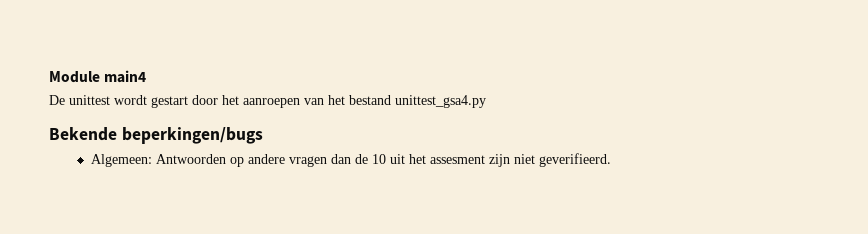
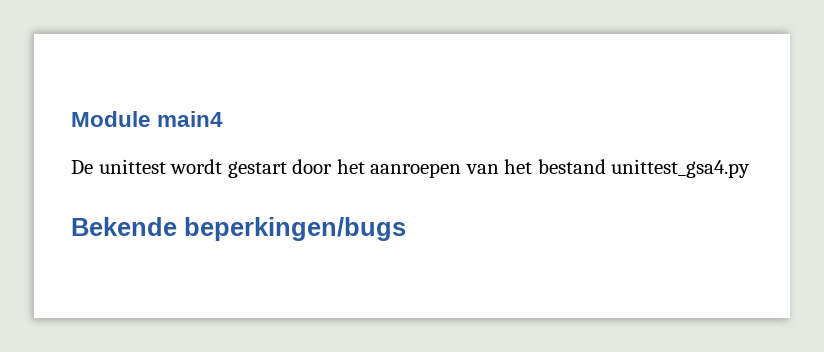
[90,153,611,167] // Algemeen: Antwoorden op andere vragen dan de 10 uit het assesment zijn niet geverifieerd. -> (406, 229) none

